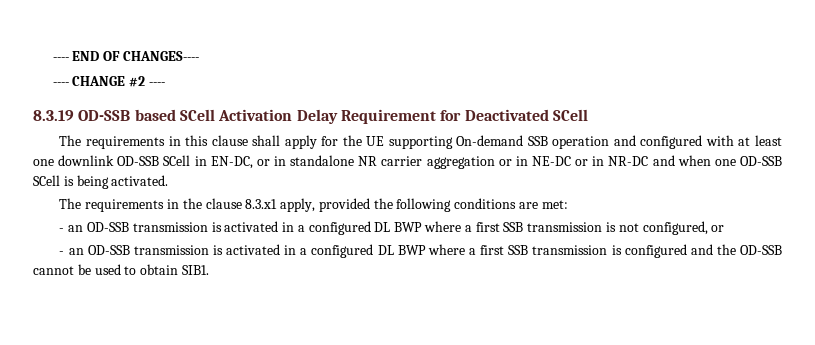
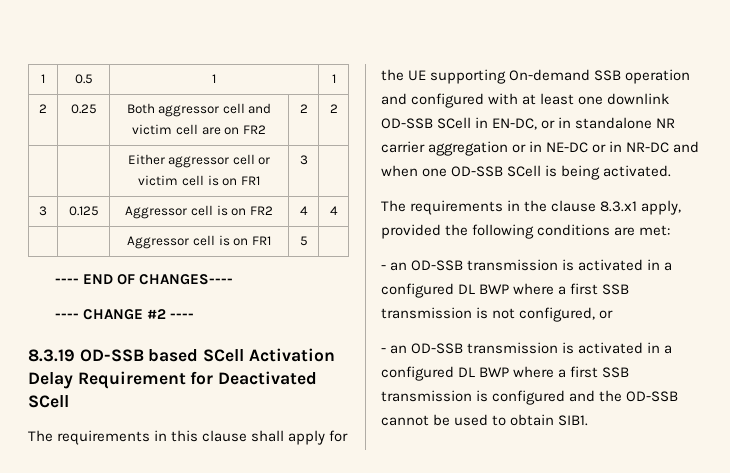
(52, 59) none -> [41,74,45,83] [74,74,93,84] [212,74,216,83] [331,74,336,83] [39,104,47,113] [70,104,97,114] [126,103,272,117] [132,124,266,135] [299,104,308,113] [329,104,338,113] [127,154,271,168] [138,175,260,186] [299,155,308,165] [39,206,47,216] [68,206,99,216] [125,205,273,219] [299,206,308,215] [329,206,338,215] [127,235,271,249] [299,236,308,246] 1 | 0.5 | 1 | 1 // 2 | 0.25 | Both aggressor cell and victim cell are on FR2 | 2 | 2 // | | Either aggressor cell or victim cell is on FR1 | 3 | // 3 | 0.125 | Aggressor cell is on FR2 | 4 | 4 // | | Aggressor cell is on FR1 | 5 | //

